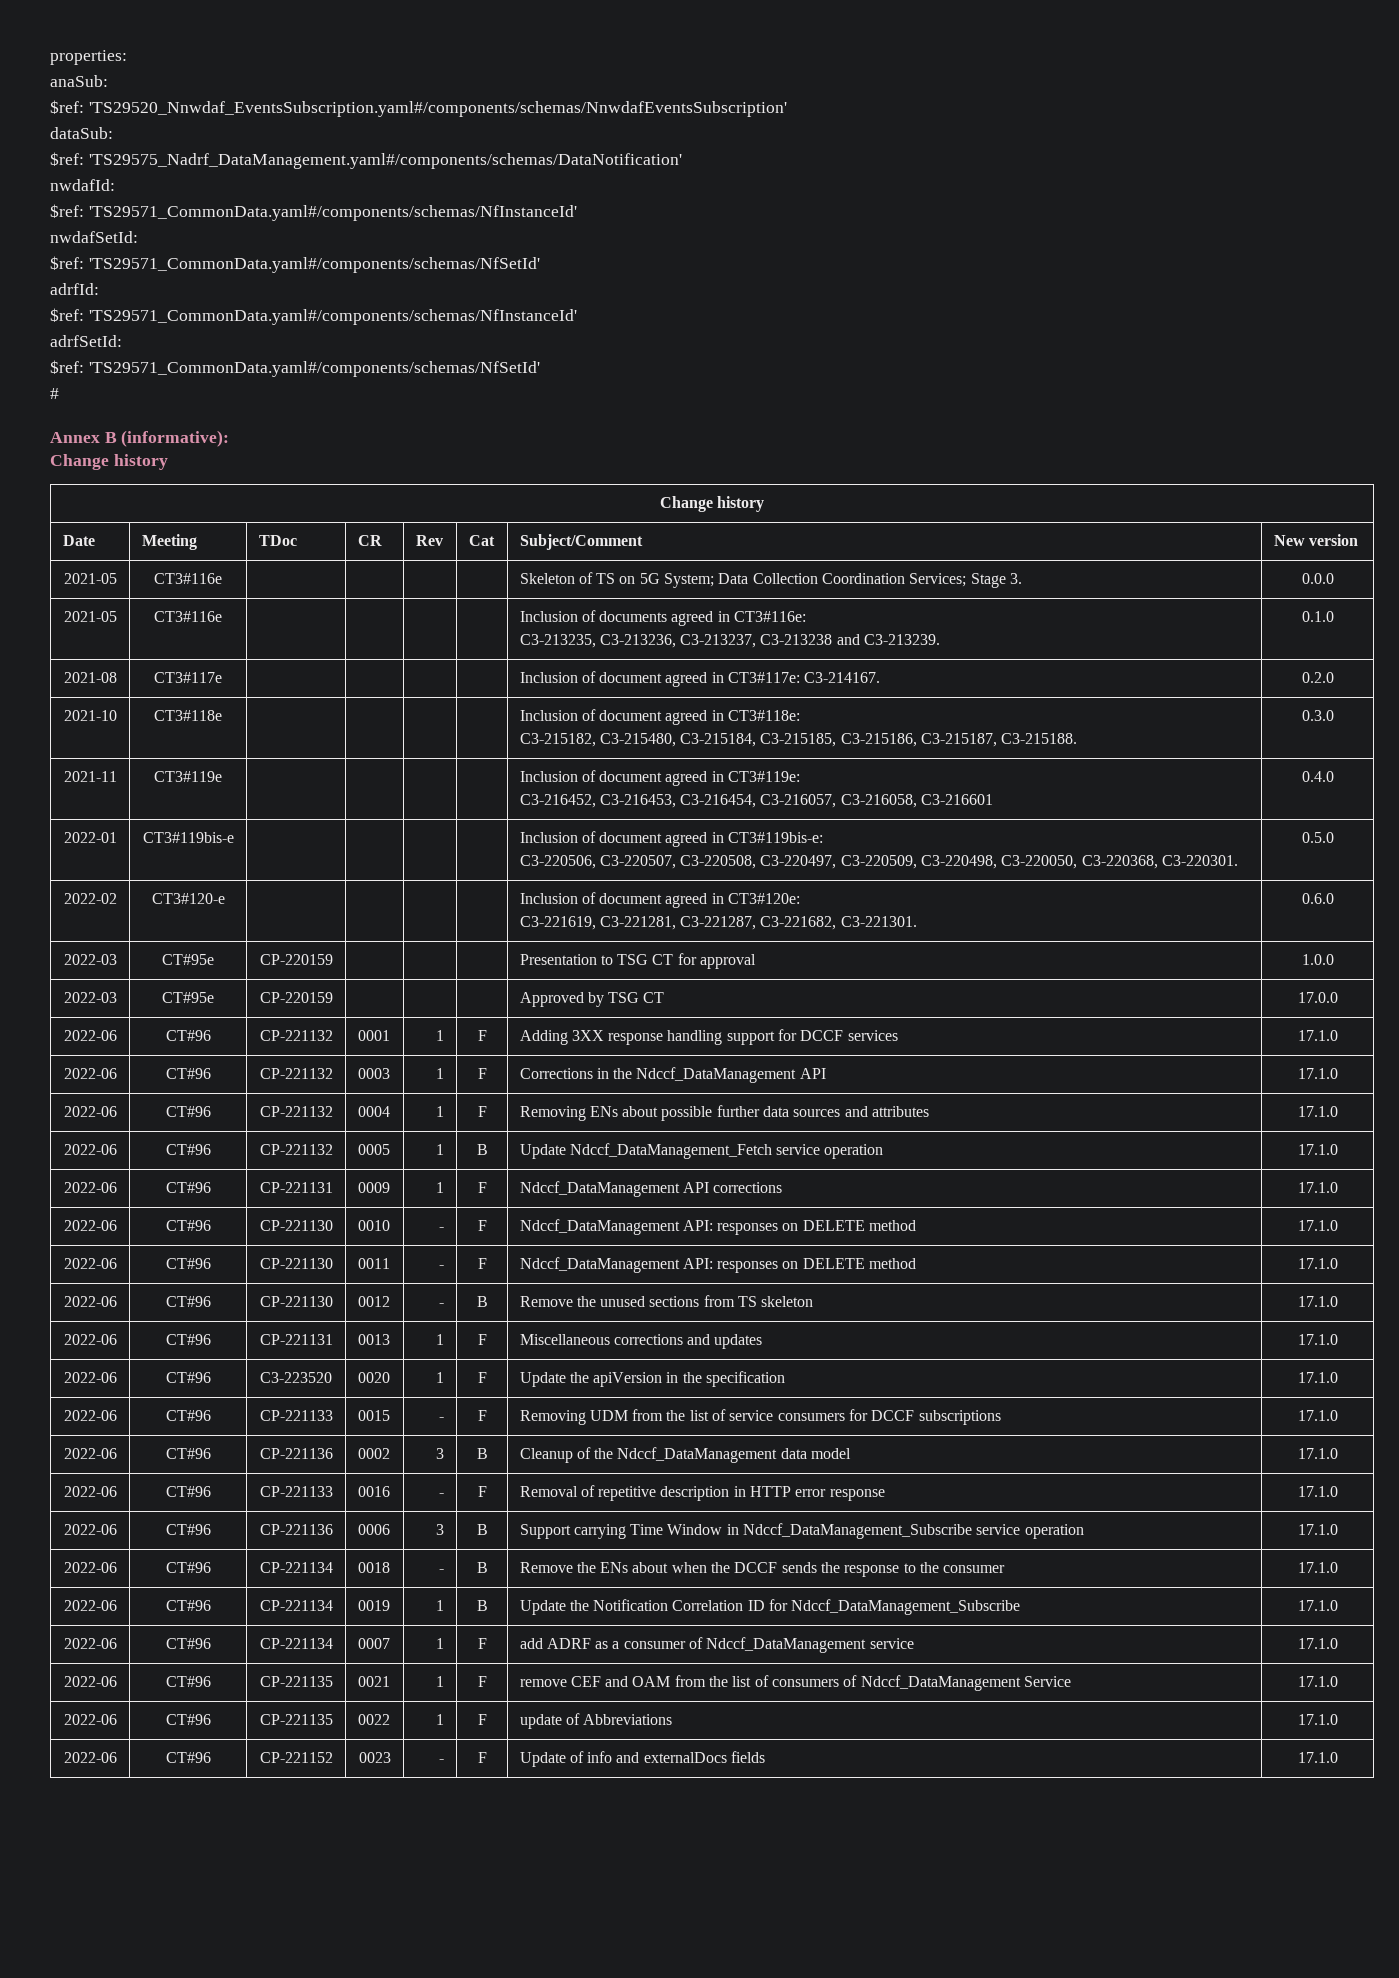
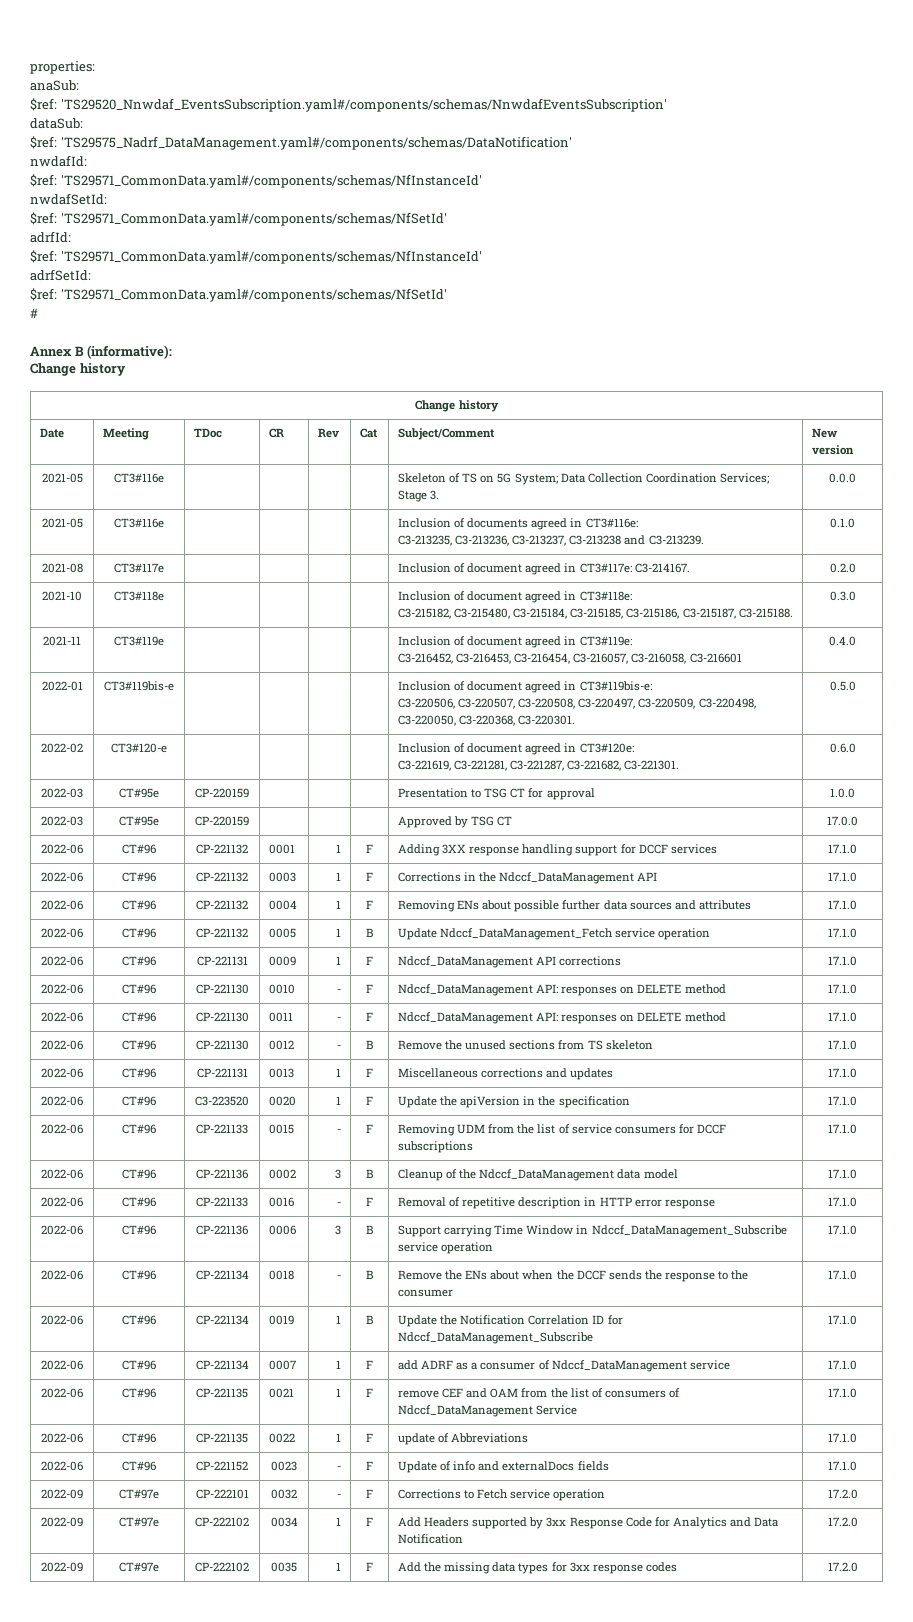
(1338, 1757) none -> [41,1489,83,1499] [119,1489,159,1499] [195,1489,249,1499] [271,1489,297,1499] [336,1494,341,1498] [366,1489,373,1498] [398,1489,606,1501] [827,1489,858,1499] [41,1517,83,1527] [119,1517,159,1527] [195,1517,249,1527] [270,1517,298,1527] [335,1517,341,1526] [366,1517,373,1526] [398,1517,779,1529] [398,1534,464,1544] [827,1517,858,1527] [41,1562,83,1572] [119,1562,159,1572] [195,1562,249,1572] [271,1562,297,1572] [335,1562,341,1571] [366,1562,373,1571] [398,1562,677,1574] [827,1562,858,1572] // 2022-09 | CT#97e | CP-222101 | 0032 | - | F | Corrections to Fetch service operation | 17.2.0 // 2022-09 | CT#97e | CP-222102 | 0034 | 1 | F | Add Headers supported by 3xx Response Code for Analytics and Data Notification | 17.2.0 // 2022-09 | CT#97e | CP-222102 | 0035 | 1 | F | Add the missing data types for 3xx response codes | 17.2.0

